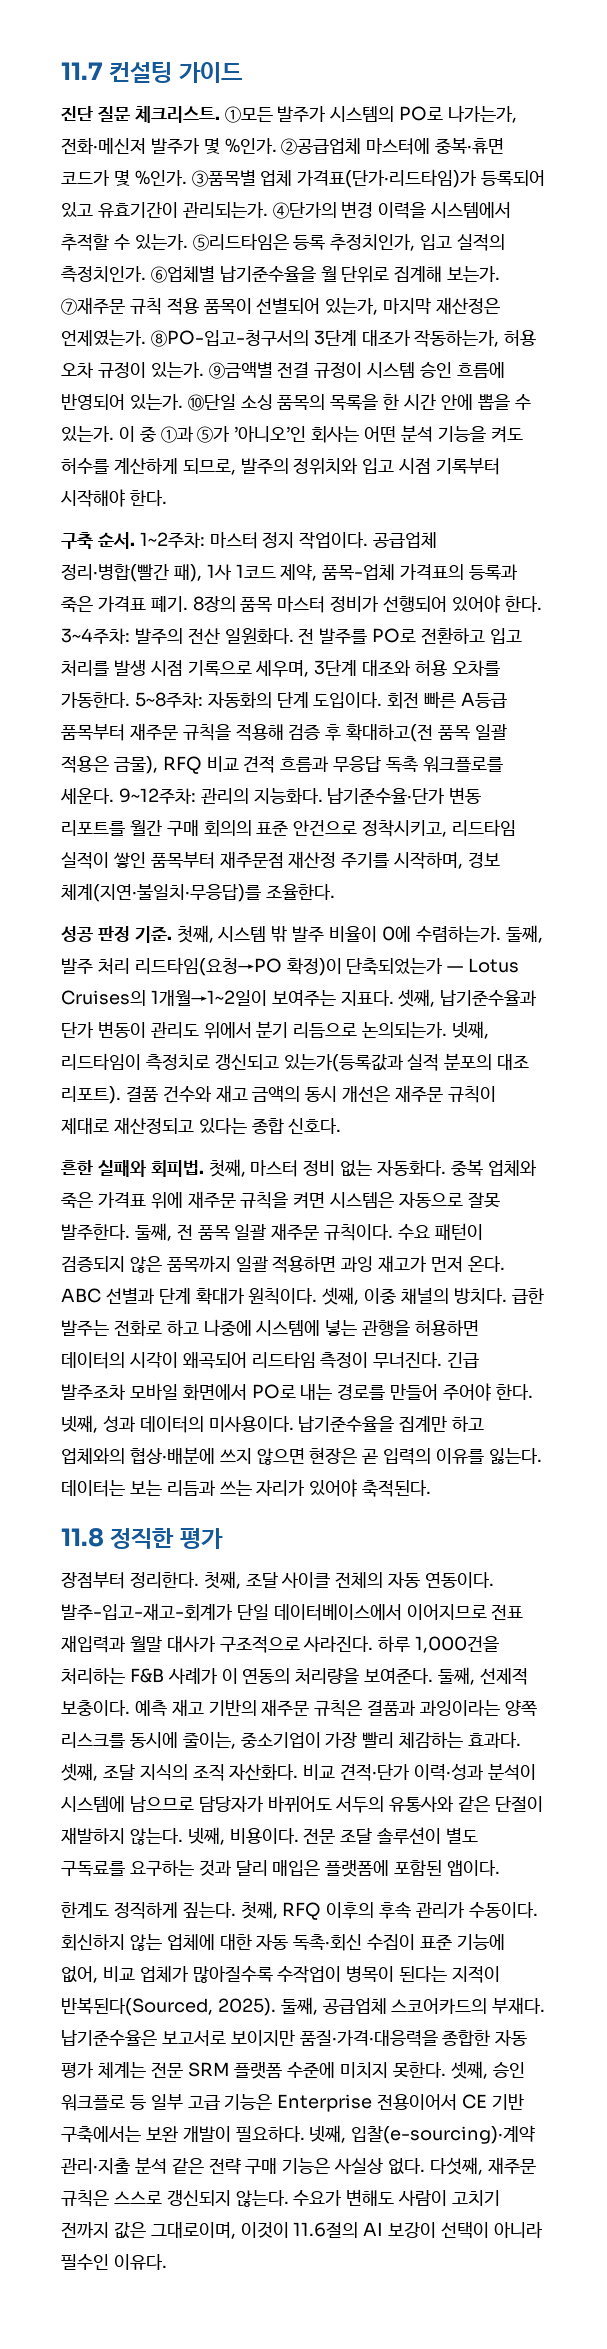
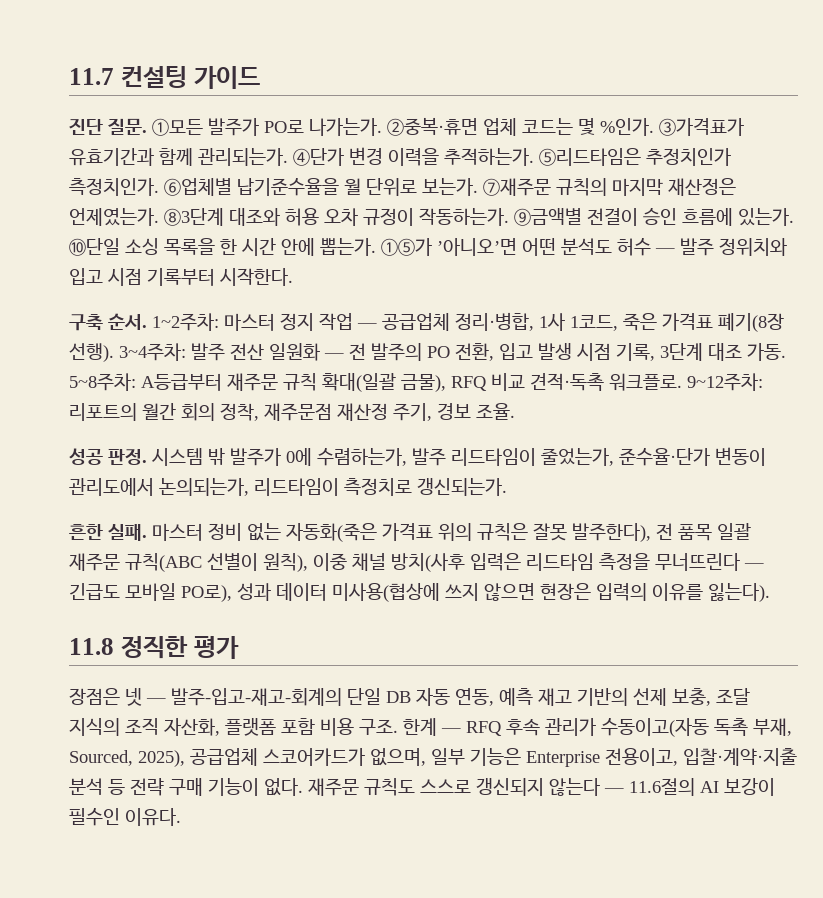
[97,105,518,123] [61,137,505,155] [61,169,546,188] [61,201,512,219] [61,233,506,251] 질문 체크리스트. ①모든 발주가 시스템의 PO로 나가는가, 전화·메신저 발주가 몇 %인가. ②공급업체 마스터에 중복·휴면 코드가 몇 %인가. ③품목별 업체 가격표(단가·리드타임)가 등록되어 있고 유효기간이 관리되는가. ④단가의 변경 이력을 시스템에서 추적할 수 있는가. ⑤리드타임은 등록 추정치인가, 입고 실적의 -> [108,117,744,136] [69,147,731,166] 질문. ①모든 발주가 PO로 나가는가. ②중복·휴면 업체 코드는 몇 %인가. ③가격표가 유효기간과 함께 관리되는가. ④단가 변경 이력을 추적하는가. ⑤리드타임은 추정치인가
[394,265,443,282] 집계해 -> (417, 187) none
[129,297,501,315] [61,329,537,347] [61,362,416,379] 규칙 적용 품목이 선별되어 있는가, 마지막 재산정은 언제였는가. ⑧PO-입고-청구서의 3단계 대조가 작동하는가, 허용 오차 규정이 있는가. ⑨금액별 전결 규정이 시스템 -> [556,178,736,196] [69,208,638,226] 규칙의 마지막 재산정은 언제였는가. ⑧3단계 대조와 허용 오차 규정이 작동하는가. ⑨금액별 전결이
[61,394,125,410] 반영되어 -> (733, 217) none
[277,394,326,411] 품목의 -> (159, 246) none
[477,394,531,410] [61,425,523,443] [61,457,289,475] 뽑을 수 있는가. 이 중 ①과 ⑤가 ’아니오’인 회사는 어떤 분석 기능을 켜도 허수를 계산하게 되므로, 발주의 -> [320,238,714,256] 뽑는가. ①⑤가 ’아니오’면 어떤 분석도 허수 — 발주
[61,489,167,507] 시작해야 한다. -> [220,268,293,286] 시작한다.
[299,531,438,549] [61,563,519,582] [61,595,542,613] [61,627,522,645] [61,659,500,677] [61,691,508,709] [61,723,507,742] [61,756,503,774] [60,787,482,805] [61,819,517,837] [61,851,501,869] [61,883,335,902] [61,925,543,943] [61,957,520,976] [61,989,538,1007] [61,1021,490,1039] [61,1053,530,1072] [61,1085,496,1104] [61,1117,342,1134] [61,1159,537,1177] [61,1191,500,1209] [61,1223,483,1241] [61,1255,505,1273] [61,1287,544,1305] [61,1319,480,1337] [61,1351,480,1369] [61,1383,533,1401] [61,1415,485,1433] [61,1447,215,1464] 작업이다. 공급업체 정리·병합(빨간 패), 1사 1코드 제약, 품목-업체 가격표의 등록과 죽은 가격표 폐기. 8장의 품목 마스터 정비가 선행되어 있어야 한다. 3~4주차: 발주의 전산 일원화다. 전 발주를 PO로 전환하고 입고 처리를 발생 시점 기록으로 세우며, 3단계 대조와 허용 오차를 가동한다. 5~8주차: 자동화의 단계 도입이다. 회전 빠른 A등급 품목부터 재주문 규칙을 적용해 검증 후 확대하고(전 품목 일괄 적용은 금물), RFQ 비교 견적 흐름과 무응답 독촉 워크플로를 세운다. 9~12주차: 관리의 지능화다. 납기준수율·단가 변동 리포트를 월간 구매 회의의 표준 안건으로 정착시키고, 리드타임 실적이 쌓인 품목부터 재주문점 재산정 주기를 시작하며, 경보 체계(지연·불일치·무응답)를 조율한다. // 성공 판정 기준. 첫째, 시스템 밖 발주 비율이 0에 수렴하는가. 둘째, 발주 처리 리드타임(요청→PO 확정)이 단축되었는가 — Lotus Cruises의 1개월→1~2일이 보여주는 지표다. 셋째, 납기준수율과 단가 변동이 관리도 위에서 분기 리듬으로 논의되는가. 넷째, 리드타임이 측정치로 갱신되고 있는가(등록값과 실적 분포의 대조 리포트). 결품 건수와 재고 금액의 동시 개선은 재주문 규칙이 제대로 재산정되고 있다는 종합 신호다. // 흔한 실패와 회피법. 첫째, 마스터 정비 없는 자동화다. 중복 업체와 죽은 가격표 위에 재주문 규칙을 켜면 시스템은 자동으로 잘못 발주한다. 둘째, 전 품목 일괄 재주문 규칙이다. 수요 패턴이 검증되지 않은 품목까지 일괄 적용하면 과잉 재고가 먼저 온다. ABC 선별과 단계 확대가 원칙이다. 셋째, 이중 채널의 방치다. 급한 발주는 전화로 하고 나중에 시스템에 넣는 관행을 허용하면 데이터의 시각이 왜곡되어 리드타임 측정이 무너진다. 긴급 발주조차 모바일 화면에서 PO로 내는 경로를 만들어 주어야 한다. 넷째, 성과 데이터의 미사용이다. 납기준수율을 집계만 하고 업체와의 협상·배분에 -> [319,312,784,332] [69,343,786,362] [69,373,763,392] [69,403,515,421] [69,447,766,466] [69,478,507,496] [69,523,751,542] [69,553,764,572] [69,583,440,602] 작업 — 공급업체 정리·병합, 1사 1코드, 죽은 가격표 폐기(8장 선행). 3~4주차: 발주 전산 일원화 — 전 발주의 PO 전환, 입고 발생 시점 기록, 3단계 대조 가동. 5~8주차: A등급부터 재주문 규칙 확대(일괄 금물), RFQ 비교 견적·독촉 워크플로. 9~12주차: 리포트의 월간 회의 정착, 재주문점 재산정 주기, 경보 조율. // 성공 판정. 시스템 밖 발주가 0에 수렴하는가, 발주 리드타임이 줄었는가, 준수율·단가 변동이 관리도에서 논의되는가, 리드타임이 측정치로 갱신되는가. // 흔한 실패. 마스터 정비 없는 자동화(죽은 가격표 위의 규칙은 잘못 발주한다), 전 품목 일괄 재주문 규칙(ABC 선별이 원칙), 이중 채널 방치(사후 입력은 리드타임 측정을 무너뜨린다 — 긴급도 모바일 PO로), 성과 데이터 미사용(협상에
[362,1449,379,1464] 곧 -> (591, 591) none
[488,1448,542,1464] [61,1479,432,1497] [61,1527,223,1549] [61,1571,495,1589] [61,1603,524,1621] [61,1635,500,1653] [61,1667,528,1685] [61,1699,537,1717] [61,1732,522,1749] [61,1763,536,1781] [61,1795,544,1813] [61,1827,479,1845] [61,1860,501,1877] [61,1901,538,1920] [61,1934,505,1951] [61,1965,501,1983] [61,1997,546,2016] [61,2030,528,2047] [61,2061,525,2079] [61,2094,524,2112] [61,2125,536,2144] [61,2157,536,2175] [61,2189,501,2207] [61,2222,289,2239] 잃는다. 데이터는 보는 리듬과 쓰는 자리가 있어야 축적된다. // 11.8 정직한 평가 // 장점부터 정리한다. 첫째, 조달 사이클 전체의 자동 연동이다. 발주-입고-재고-회계가 단일 데이터베이스에서 이어지므로 전표 재입력과 월말 대사가 구조적으로 사라진다. 하루 1,000건을 처리하는 F&B 사례가 이 연동의 처리량을 보여준다. 둘째, 선제적 보충이다. 예측 재고 기반의 재주문 규칙은 결품과 과잉이라는 양쪽 리스크를 동시에 줄이는, 중소기업이 가장 빨리 체감하는 효과다. 셋째, 조달 지식의 조직 자산화다. 비교 견적·단가 이력·성과 분석이 시스템에 남으므로 담당자가 바뀌어도 서두의 유통사와 같은 단절이 재발하지 않는다. 넷째, 비용이다. 전문 조달 솔루션이 별도 구독료를 요구하는 것과 달리 매입은 플랫폼에 포함된 앱이다. // 한계도 정직하게 짚는다. 첫째, RFQ 이후의 후속 관리가 수동이다. 회신하지 않는 업체에 대한 자동 독촉·회신 수집이 표준 기능에 없어, 비교 업체가 많아질수록 수작업이 병목이 된다는 지적이 반복된다(Sourced, 2025). 둘째, 공급업체 스코어카드의 부재다. 납기준수율은 보고서로 보이지만 품질·가격·대응력을 종합한 자동 평가 체계는 전문 SRM 플랫폼 수준에 미치지 못한다. 셋째, 승인 워크플로 등 일부 고급 기능은 Enterprise 전용이어서 CE 기반 구축에서는 보완 개발이 필요하다. 넷째, 입찰(e-sourcing)·계약 관리·지출 분석 같은 전략 구매 기능은 사실상 없다. 다섯째, 재주문 규칙은 스스로 갱신되지 않는다. 수요가 변해도 사람이 고치기 전까지 값은 그대로이며, 이것이 -> [708,583,770,602] [69,636,239,659] [69,688,750,706] [69,718,792,737] [69,748,797,767] [69,778,624,796] 잃는다). // 11.8 정직한 평가 // 장점은 넷 — 발주-입고-재고-회계의 단일 DB 자동 연동, 예측 재고 기반의 선제 보충, 조달 지식의 조직 자산화, 플랫폼 포함 비용 구조. 한계 — RFQ 후속 관리가 수동이고(자동 독촉 부재, Sourced, 2025), 공급업체 스코어카드가 없으며, 일부 기능은 Enterprise 전용이고, 입찰·계약·지출 분석 등 전략 구매 기능이 없다. 재주문 규칙도 스스로 갱신되지 않는다 —
[441,2221,543,2239] 선택이 아니라 -> (775, 787) none

